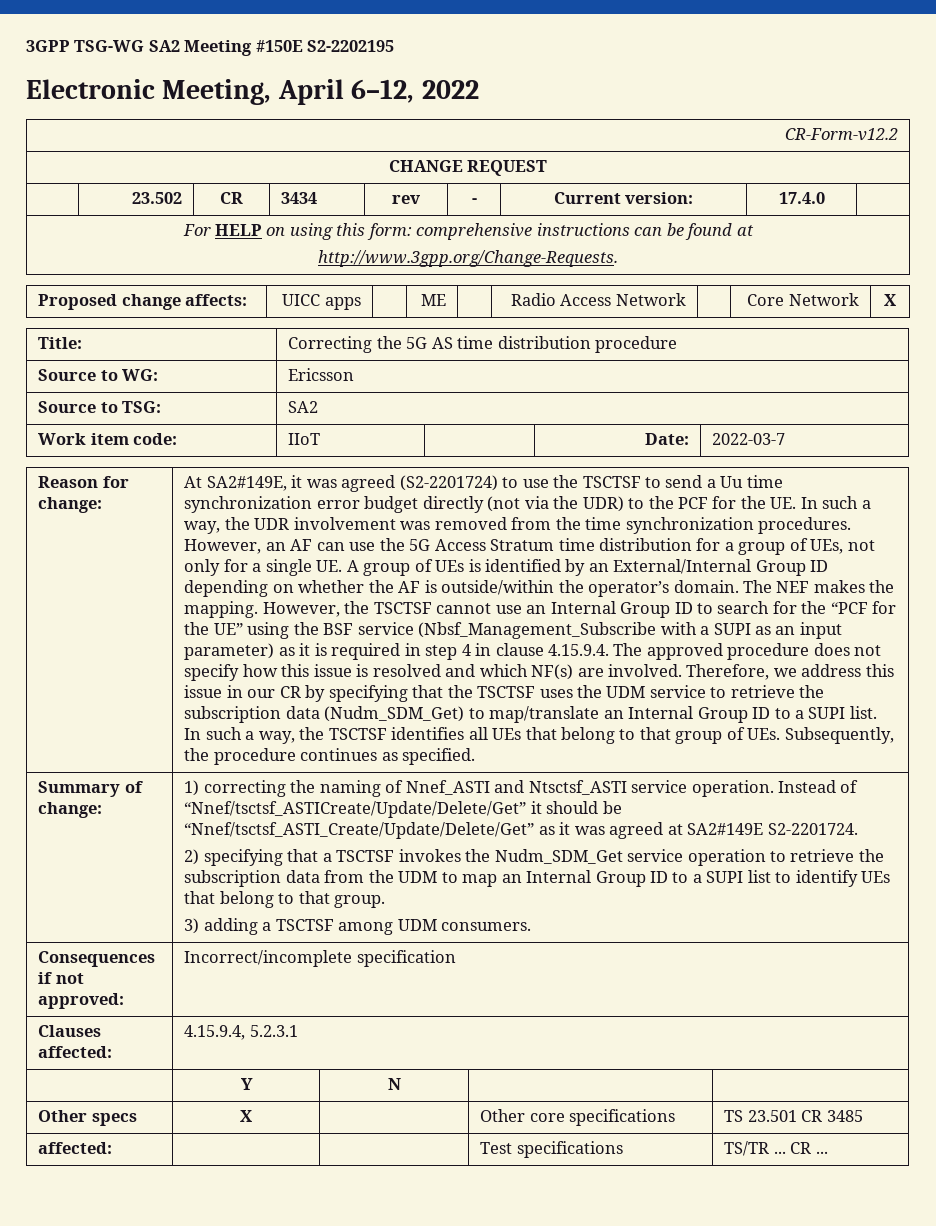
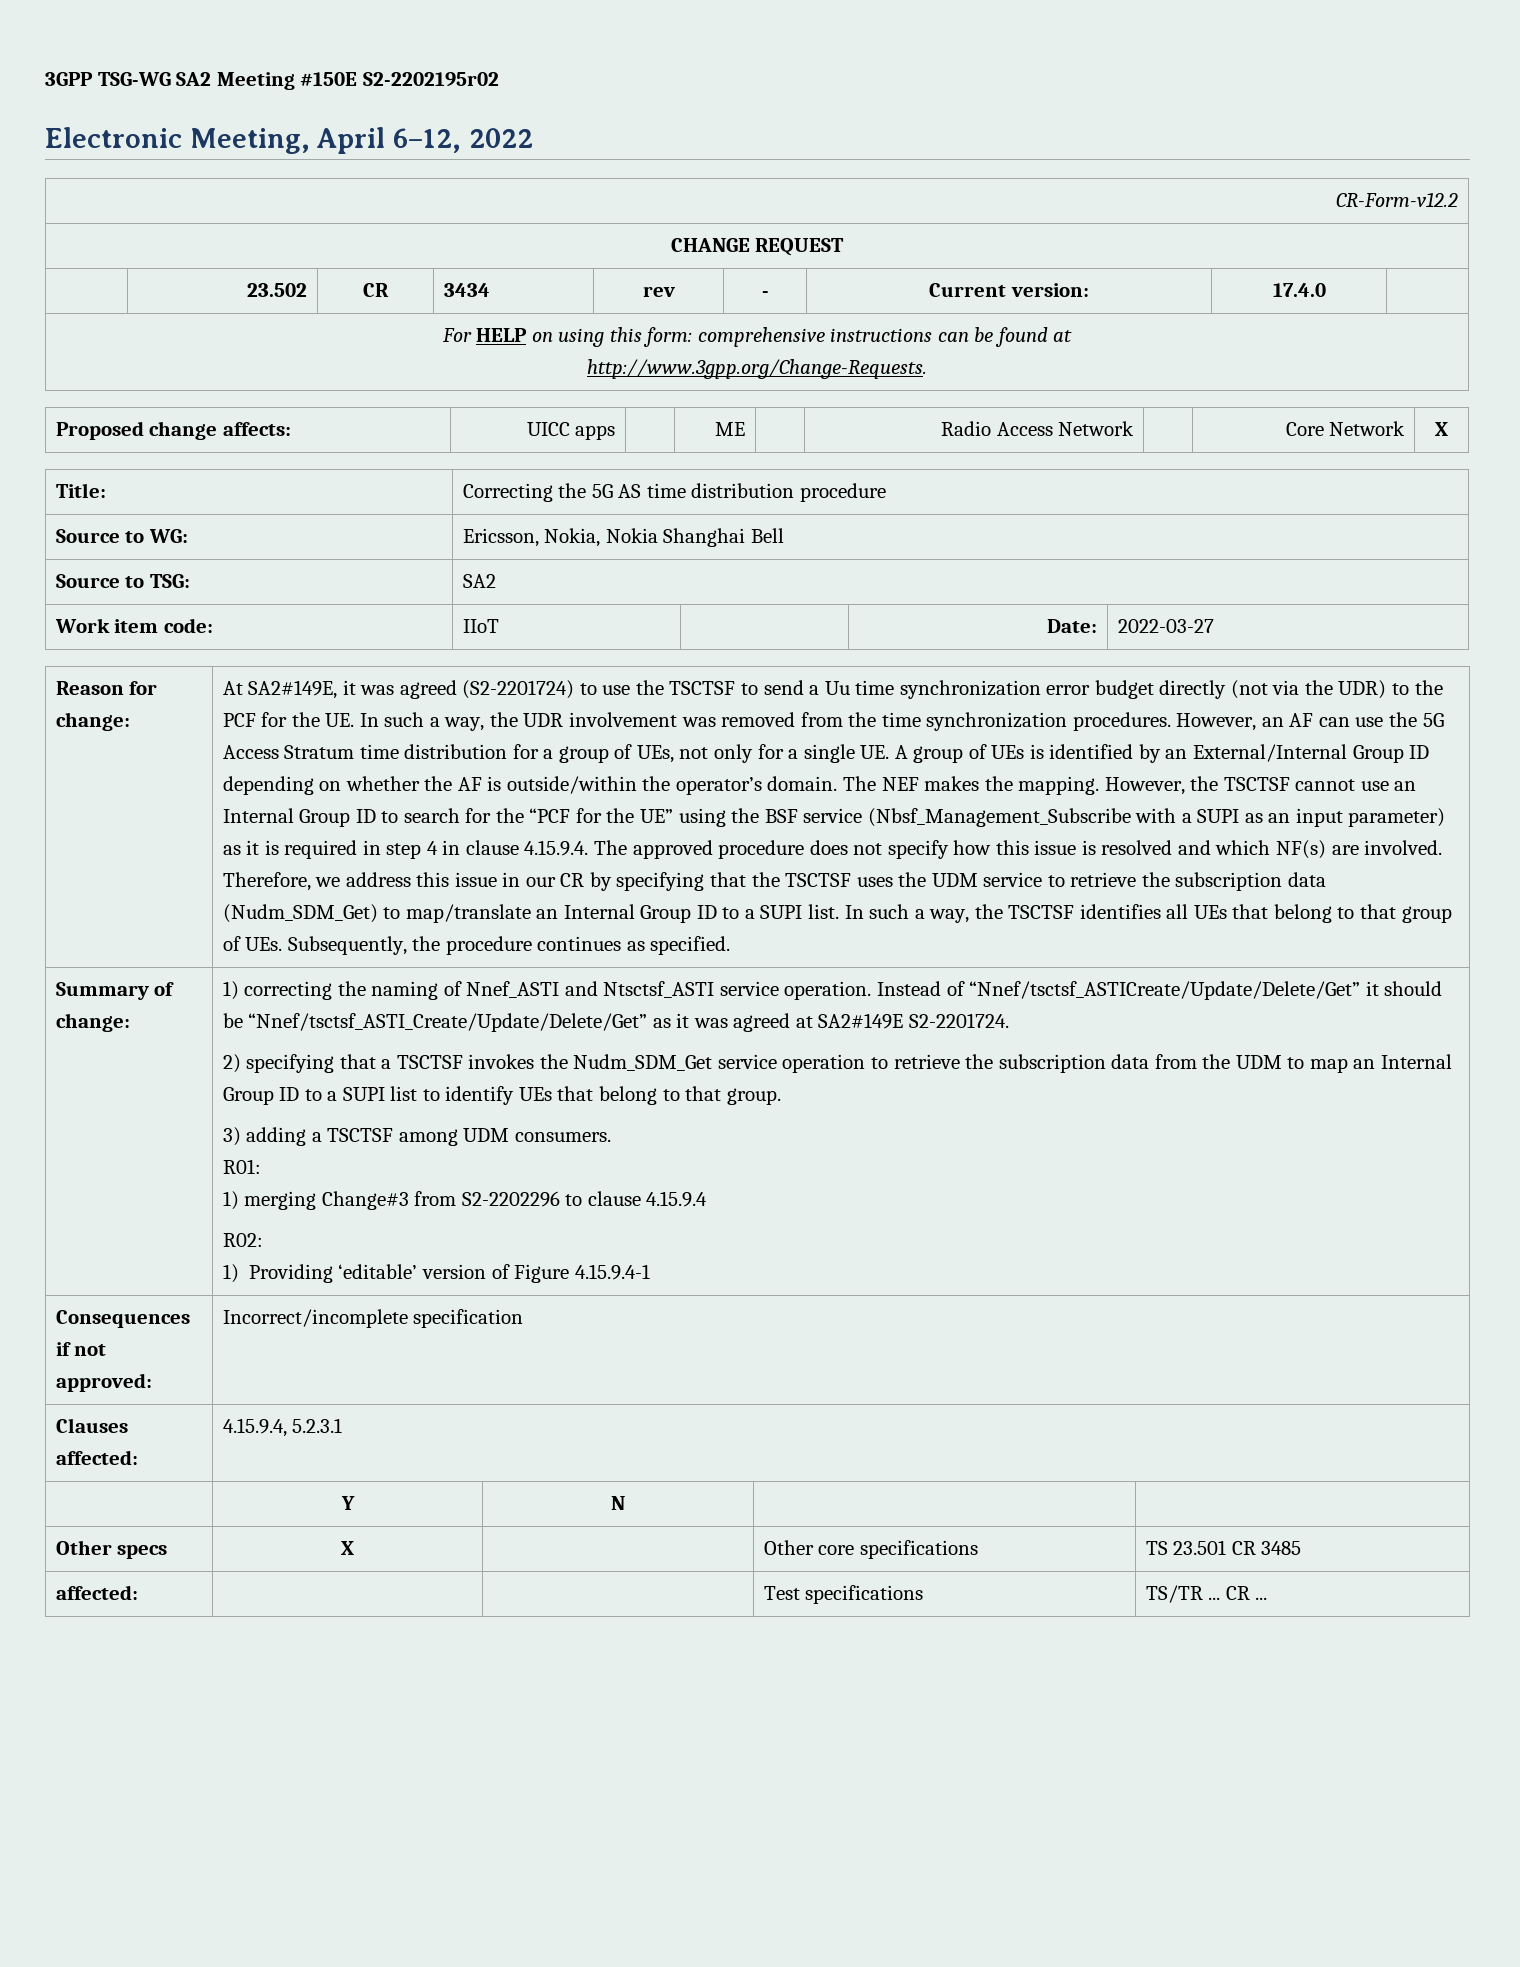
[307,40,395,52] S2-2202195 -> [362,72,499,87] S2-2202195r02
[288,368,355,381] Ericsson -> [462,528,784,547] Ericsson, Nokia, Nokia Shanghai Bell
[712,433,786,445] 2022-03-7 -> [1117,619,1214,633] 2022-03-27
(532, 926) none -> [222,1159,261,1174] [222,1191,708,1210] [222,1233,263,1247] [222,1264,650,1283] // R01: // 1) merging Change#3 from S2-2202296 to clause 4.15.9.4 // R02: // 1) Providing ‘editable’ version of Figure 4.15.9.4-1

